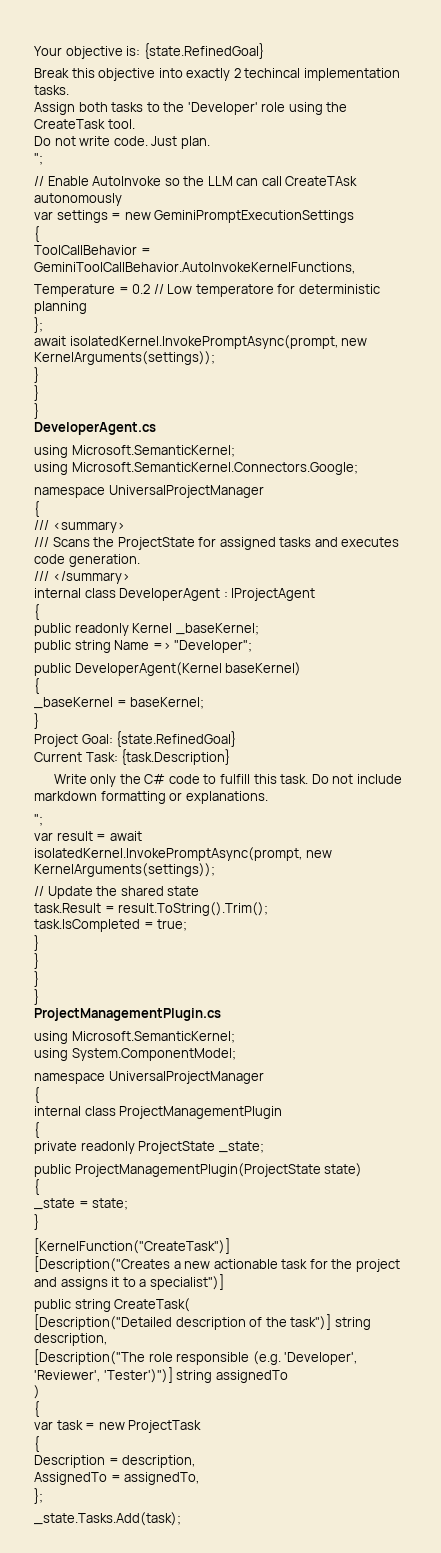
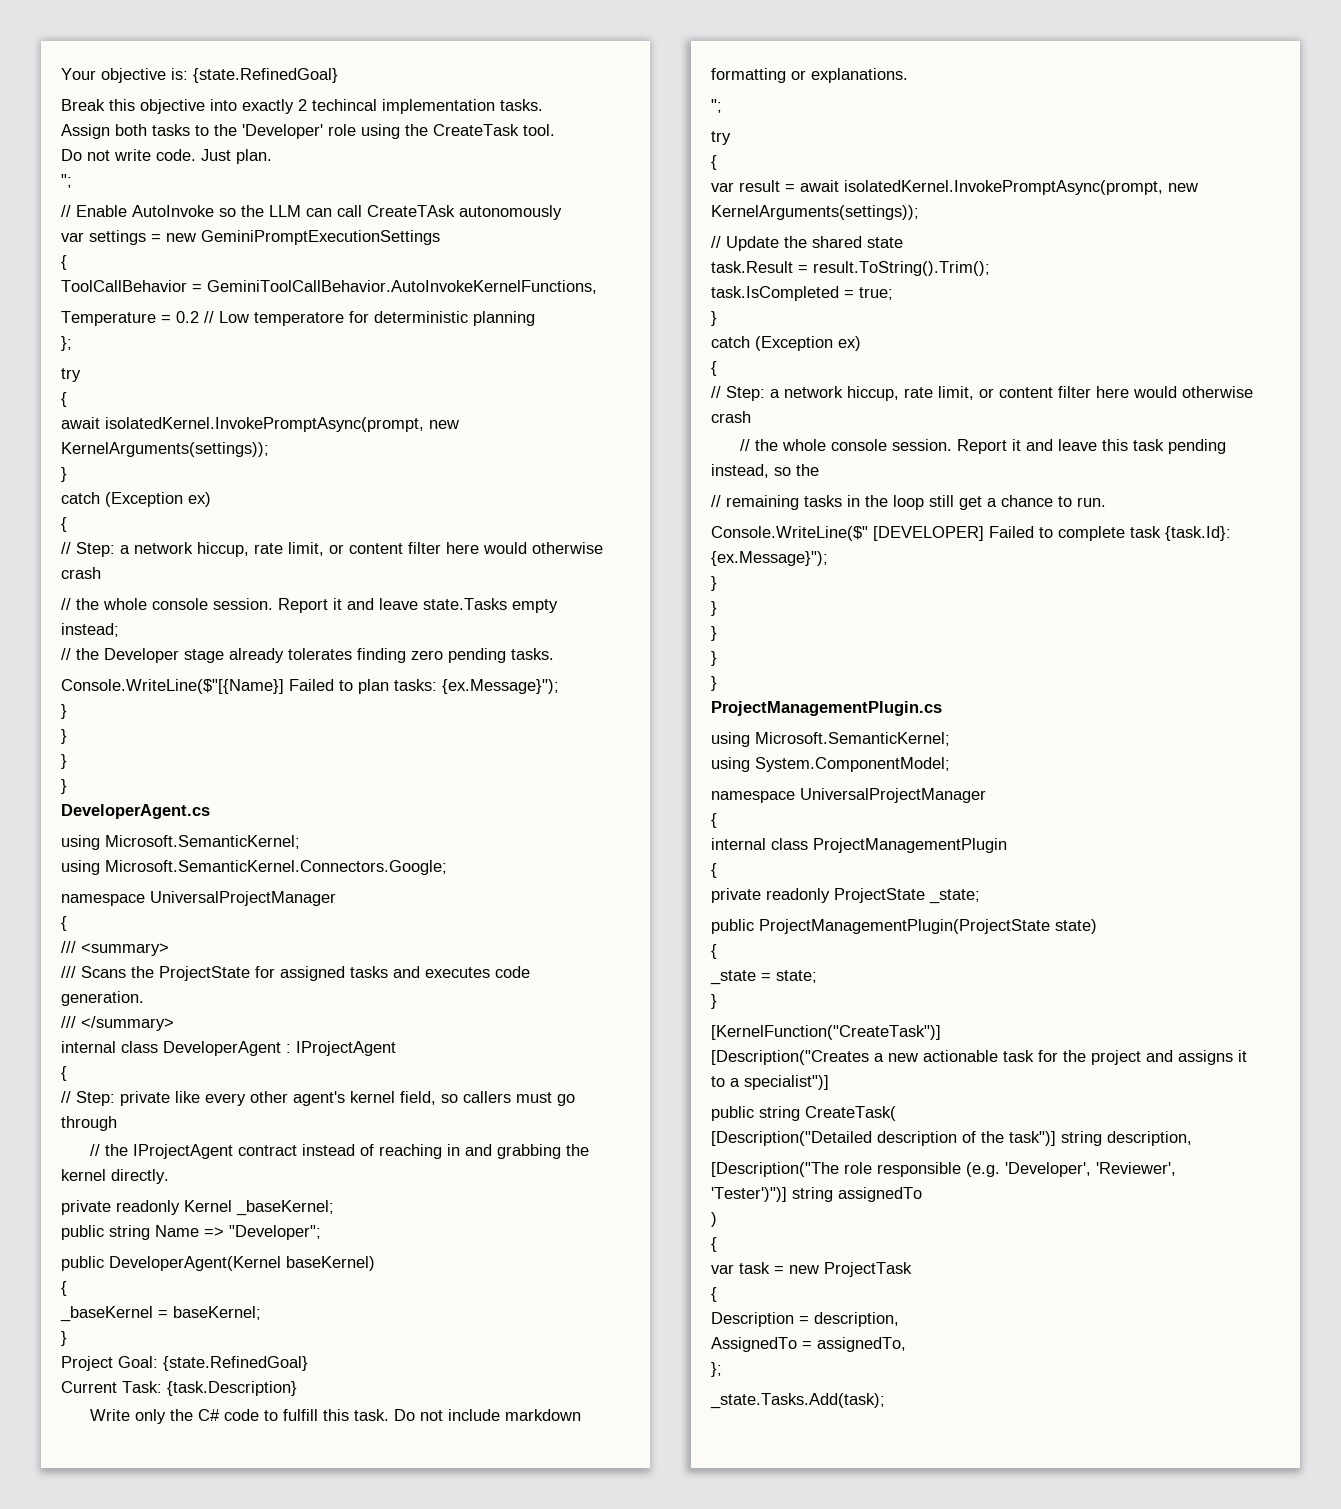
(43, 325) none -> [61,368,81,382] [61,392,67,407] // try // {
(39, 375) none -> [61,492,211,507] [61,517,67,532] [61,542,603,557] [61,567,101,579] [61,598,558,613] [61,623,119,637] [61,648,554,663] [61,679,559,694] [61,704,67,719] [61,729,67,744] // catch (Exception ex) // { // // Step: a network hiccup, rate limit, or content filter here would otherwise crash // // the whole console session. Report it and leave state.Tasks empty instead; // // the Developer stage already tolerates finding zero pending tasks. // Console.WriteLine($"[{Name}] Failed to plan tasks: {ex.Message}"); // } // }
[34,623,71,636] public -> [61,1091,575,1106] [61,1116,117,1131] [90,1144,590,1159] [61,1169,169,1184] [61,1200,111,1215] // Step: private like every other agent's kernel field, so callers must go through // // the IProjectAgent contract instead of reaching in and grabbing the kernel directly. // private
(43, 820) none -> [711,131,731,145] [711,155,717,170] // try // {
(39, 943) none -> [711,336,861,351] [711,361,717,376] [711,386,1253,401] [711,411,751,423] [740,439,1227,454] [711,464,819,478] [711,495,1106,510] [711,526,1231,541] [711,551,828,566] [711,576,717,591] [711,601,717,616] // catch (Exception ex) // { // // Step: a network hiccup, rate limit, or content filter here would otherwise crash // // the whole console session. Report it and leave this task pending instead, so the // // remaining tasks in the loop still get a chance to run. // Console.WriteLine($" [DEVELOPER] Failed to complete task {task.Id}: {ex.Message}"); // } // }

